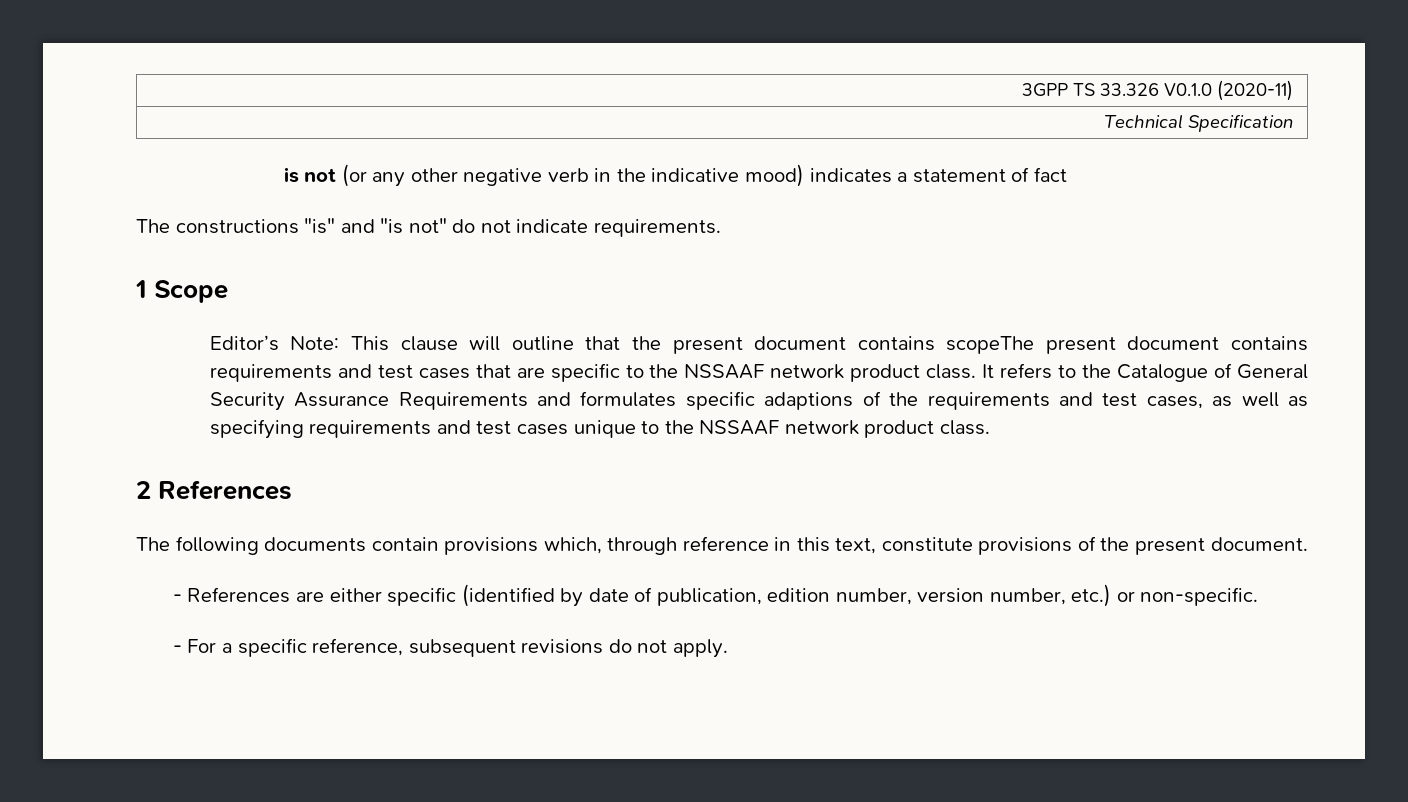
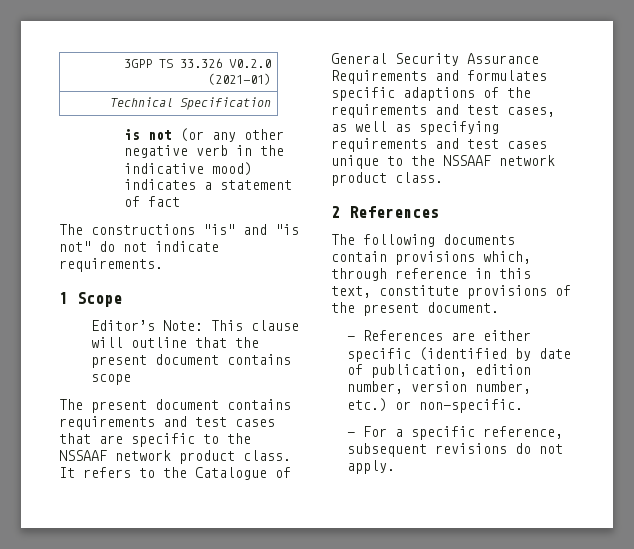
[1164,80,1294,101] V0.1.0 (2020-11) -> [229,59,272,68] [208,73,272,85] V0.2.0 (2021-01)
[946,336,1035,354] scopeThe -> [91,374,132,385] [59,399,83,410] scope // The

